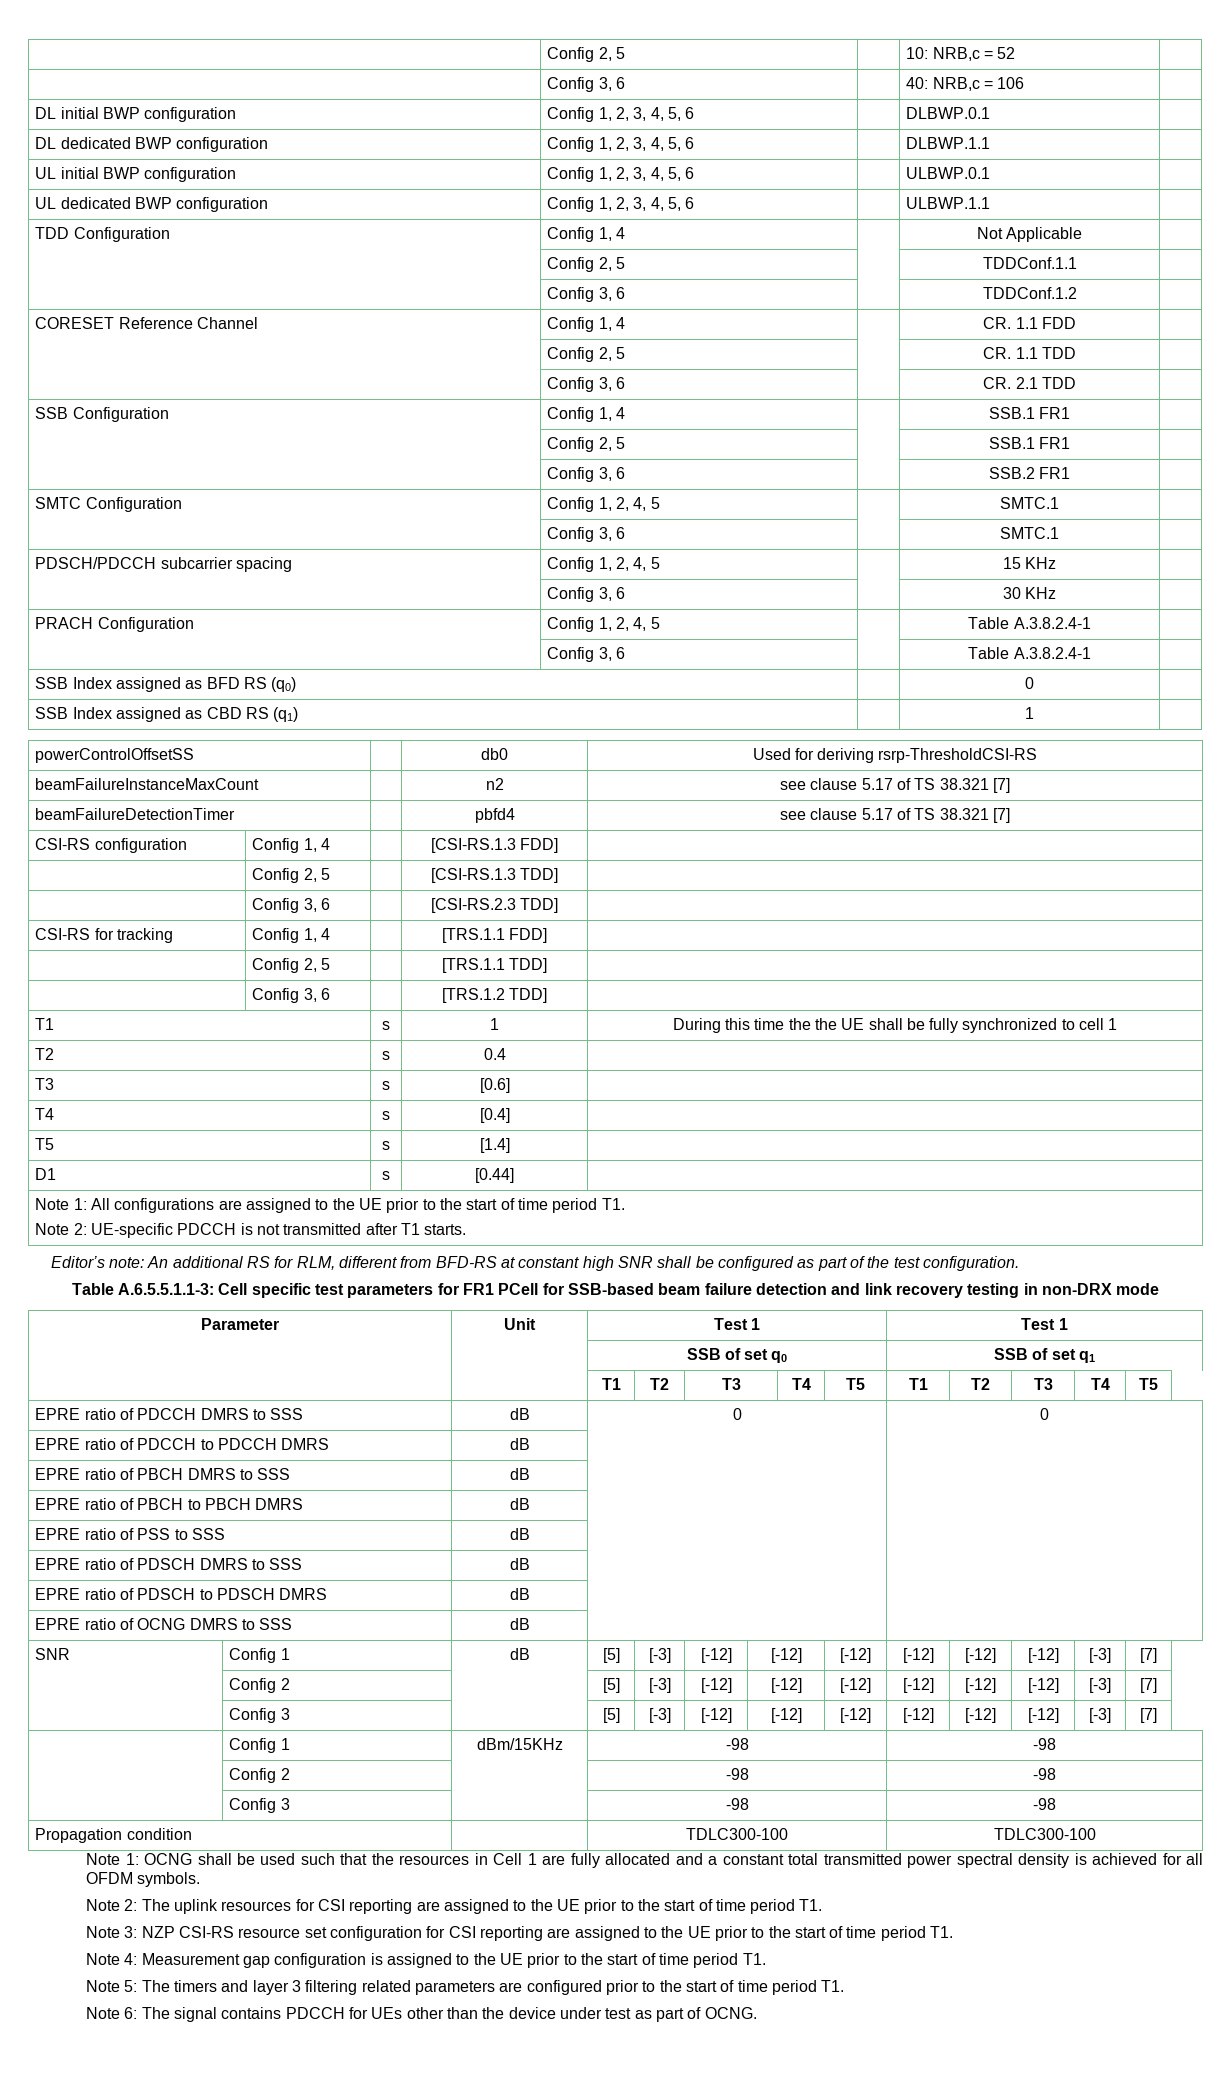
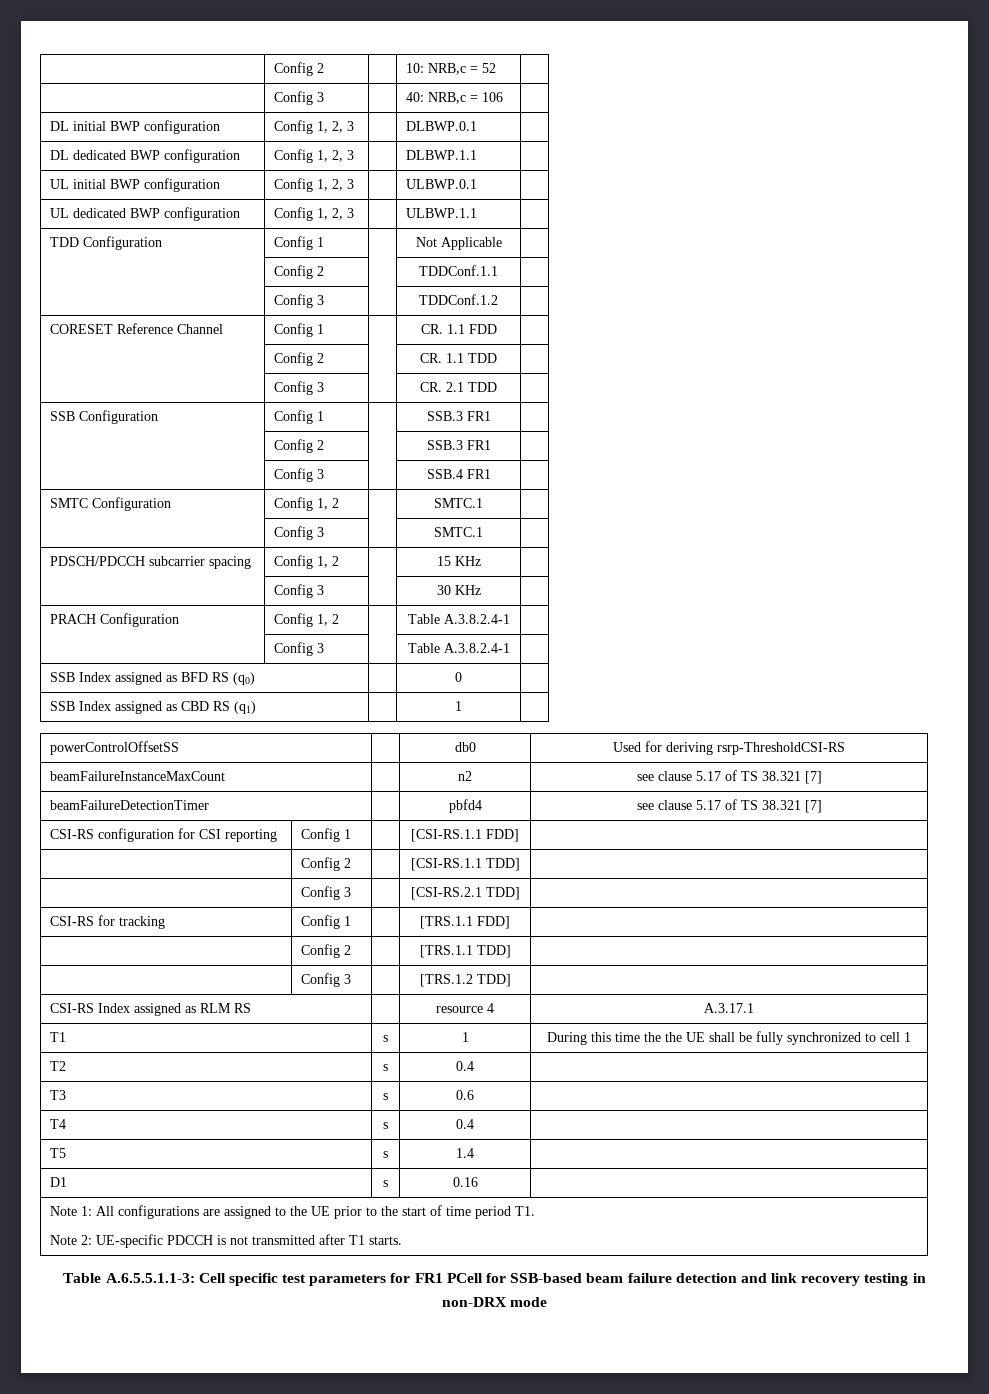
[547,47,626,62] | Config 2, 5 -> [274,62,325,76] | Config 2
[598,77,626,91] 3, 6 -> [317,92,325,102] 3
[633,107,695,121] 3, 4, 5, 6 -> [347,121,355,131] 3
[633,137,695,151] 3, 4, 5, 6 -> [347,150,355,160] 3
[633,167,695,181] 3, 4, 5, 6 -> [347,179,355,189] 3
[633,197,695,211] 3, 4, 5, 6 -> [347,208,355,218] 3
[598,227,626,241] 1, 4 -> [317,237,325,247] 1
[598,257,626,271] 2, 5 -> [317,266,325,276] 2
[598,287,626,301] 3, 6 -> [317,295,325,305] 3
[598,317,626,331] 1, 4 -> [317,324,325,334] 1
[598,347,626,361] 2, 5 -> [317,353,325,363] 2
[598,377,626,391] 3, 6 -> [317,382,325,392] 3
[598,407,626,421] [988,407,1071,419] [547,437,626,452] [988,437,1071,449] [547,467,626,482] [988,467,1035,479] 1, 4 | | SSB.1 FR1 | // | Config 2, 5 | | SSB.1 FR1 | // | Config 3, 6 | | SSB.2 -> [317,411,325,421] [426,411,491,421] [274,439,325,453] [426,440,491,450] [274,468,325,482] [426,469,463,479] 1 | | SSB.3 FR1 | // | Config 2 | | SSB.3 FR1 | // | Config 3 | | SSB.4
[616,497,660,511] 2, 4, 5 -> [332,498,340,508] 2
[598,527,626,541] 3, 6 -> [317,527,325,537] 3
[616,557,660,571] 2, 4, 5 -> [332,556,340,566] 2
[598,587,626,601] 3, 6 -> [317,585,325,595] 3
[616,617,660,631] 2, 4, 5 -> [332,614,340,624] 2
[598,647,626,661] 3, 6 -> [317,643,325,653] 3
[252,838,331,853] [430,838,559,853] [252,868,331,883] [430,868,559,883] [252,898,331,913] [430,898,516,913] | Config 1, 4 | | [CSI-RS.1.3 FDD] | // | Config 2, 5 | | [CSI-RS.1.3 TDD] | // | Config 3, 6 | | [CSI-RS.2.3 -> [178,828,278,842] [301,828,352,842] [411,829,519,842] [301,857,352,871] [410,858,520,871] [301,886,352,900] [410,887,482,900] for CSI reporting | Config 1 | | [CSI-RS.1.1 FDD] | // | Config 2 | | [CSI-RS.1.1 TDD] | // | Config 3 | | [CSI-RS.2.1
[303,928,331,942] 1, 4 -> [344,916,352,926] 1
[303,958,331,972] 2, 5 -> [344,945,352,955] 2
[303,988,331,1002] 3, 6 -> [344,974,352,984] 3
(548, 995) none -> [50,1003,252,1016] [436,1003,494,1013] [704,1003,754,1013] // CSI-RS Index assigned as RLM RS | | resource 4 | A.3.17.1
[479,1078,510,1093] [0.6] -> [456,1090,474,1100] 0.6
[479,1108,510,1123] [0.4] -> [456,1119,474,1129] 0.4
[479,1138,510,1153] [1.4] -> [456,1148,474,1158] 1.4
[475,1168,514,1183] [0.44] -> [452,1177,478,1187] 0.16
[50,1256,1019,1271] // Editor’s note: An additional RS for RLM, different from BFD-RS at constant high SNR shall be configured as part of the test configuration. -> (403, 1240) none
[201,1318,279,1330] [504,1318,536,1330] [713,1318,761,1330] [1021,1318,1068,1330] [686,1348,788,1363] [994,1348,1095,1363] [601,1378,621,1390] [650,1378,669,1390] [721,1378,741,1390] [791,1378,811,1390] [846,1378,865,1390] [908,1378,928,1390] [971,1378,990,1390] [1033,1378,1053,1390] [1090,1378,1110,1390] [1139,1378,1158,1390] [35,1408,304,1420] [509,1408,530,1420] [732,1408,742,1420] [1040,1408,1049,1420] [35,1438,330,1450] [509,1438,530,1450] [35,1468,291,1480] [509,1468,530,1480] [35,1498,304,1510] [509,1498,530,1510] [35,1528,226,1540] [509,1528,530,1540] [35,1558,303,1570] [509,1558,530,1570] [35,1588,328,1600] [509,1588,530,1600] [35,1618,293,1630] [509,1618,530,1630] [35,1648,71,1660] [229,1648,290,1663] [509,1648,530,1660] [602,1648,620,1663] [648,1648,671,1663] [700,1648,732,1663] [770,1648,802,1663] [840,1648,871,1663] [902,1648,934,1663] [965,1648,996,1663] [1027,1648,1059,1663] [1089,1648,1111,1663] [1140,1648,1157,1663] [229,1678,290,1693] [602,1678,620,1693] [648,1678,671,1693] [700,1678,732,1693] [770,1678,802,1693] [840,1678,871,1693] [902,1678,934,1693] [965,1678,996,1693] [1027,1678,1059,1693] [1089,1678,1111,1693] [1140,1678,1157,1693] [229,1708,290,1723] [602,1708,620,1723] [648,1708,671,1723] [700,1708,732,1723] [770,1708,802,1723] [840,1708,871,1723] [902,1708,934,1723] [965,1708,996,1723] [1027,1708,1059,1723] [1089,1708,1111,1723] [1140,1708,1157,1723] [229,1738,290,1753] [476,1738,563,1750] [725,1738,749,1750] [1033,1738,1056,1750] [229,1768,290,1783] [725,1768,749,1780] [1033,1768,1056,1780] [229,1798,290,1813] [725,1798,749,1810] [1033,1798,1056,1810] [35,1828,192,1843] [686,1828,788,1840] [993,1828,1096,1840] [86,1853,1203,1868] [86,1872,201,1887] [86,1899,823,1914] [86,1926,954,1941] [86,1953,766,1968] [86,1980,845,1995] [86,2007,757,2022] // Parameter | Unit | Test 1 | Test 1 // | | SSB of set q0 | SSB of set q1 // | | T1 | T2 | T3 | T4 | T5 | T1 | T2 | T3 | T4 | T5 // EPRE ratio of PDCCH DMRS to SSS | dB | 0 | 0 // EPRE ratio of PDCCH to PDCCH DMRS | dB | | // EPRE ratio of PBCH DMRS to SSS | dB | | // EPRE ratio of PBCH to PBCH DMRS | dB | | // EPRE ratio of PSS to SSS | dB | | // EPRE ratio of PDSCH DMRS to SSS | dB | | // EPRE ratio of PDSCH to PDSCH DMRS | dB | | // EPRE ratio of OCNG DMRS to SSS | dB | | // SNR | Config 1 | dB | [5] | [-3] | [-12] | [-12] | [-12] | [-12] | [-12] | [-12] | [-3] | [7] // | Config 2 | | [5] | [-3] | [-12] | [-12] | [-12] | [-12] | [-12] | [-12] | [-3] | [7] // | Config 3 | | [5] | [-3] | [-12] | [-12] | [-12] | [-12] | [-12] | [-12] | [-3] | [7] // | Config 1 | dBm/15KHz | -98 | -98 // | Config 2 | | -98 | -98 // | Config 3 | | -98 | -98 // Propagation condition | | TDLC300-100 | TDLC300-100 // Note 1: OCNG shall be used such that the resources in Cell 1 are fully allocated and a constant total transmitted power spectral density is achieved for all OFDM symbols. // Note 2: The uplink resources for CSI reporting are assigned to the UE prior to the start of time period T1. // Note 3: NZP CSI-RS resource set configuration for CSI reporting are assigned to the UE prior to the start of time period T1. // Note 4: Measurement gap configuration is assigned to the UE prior to the start of time period T1. // Note 5: The timers and layer 3 filtering related parameters are configured prior to the start of time period T1. // Note 6: The signal contains PDCCH for UEs other than the device under test as part of OCNG. -> (548, 1302) none

